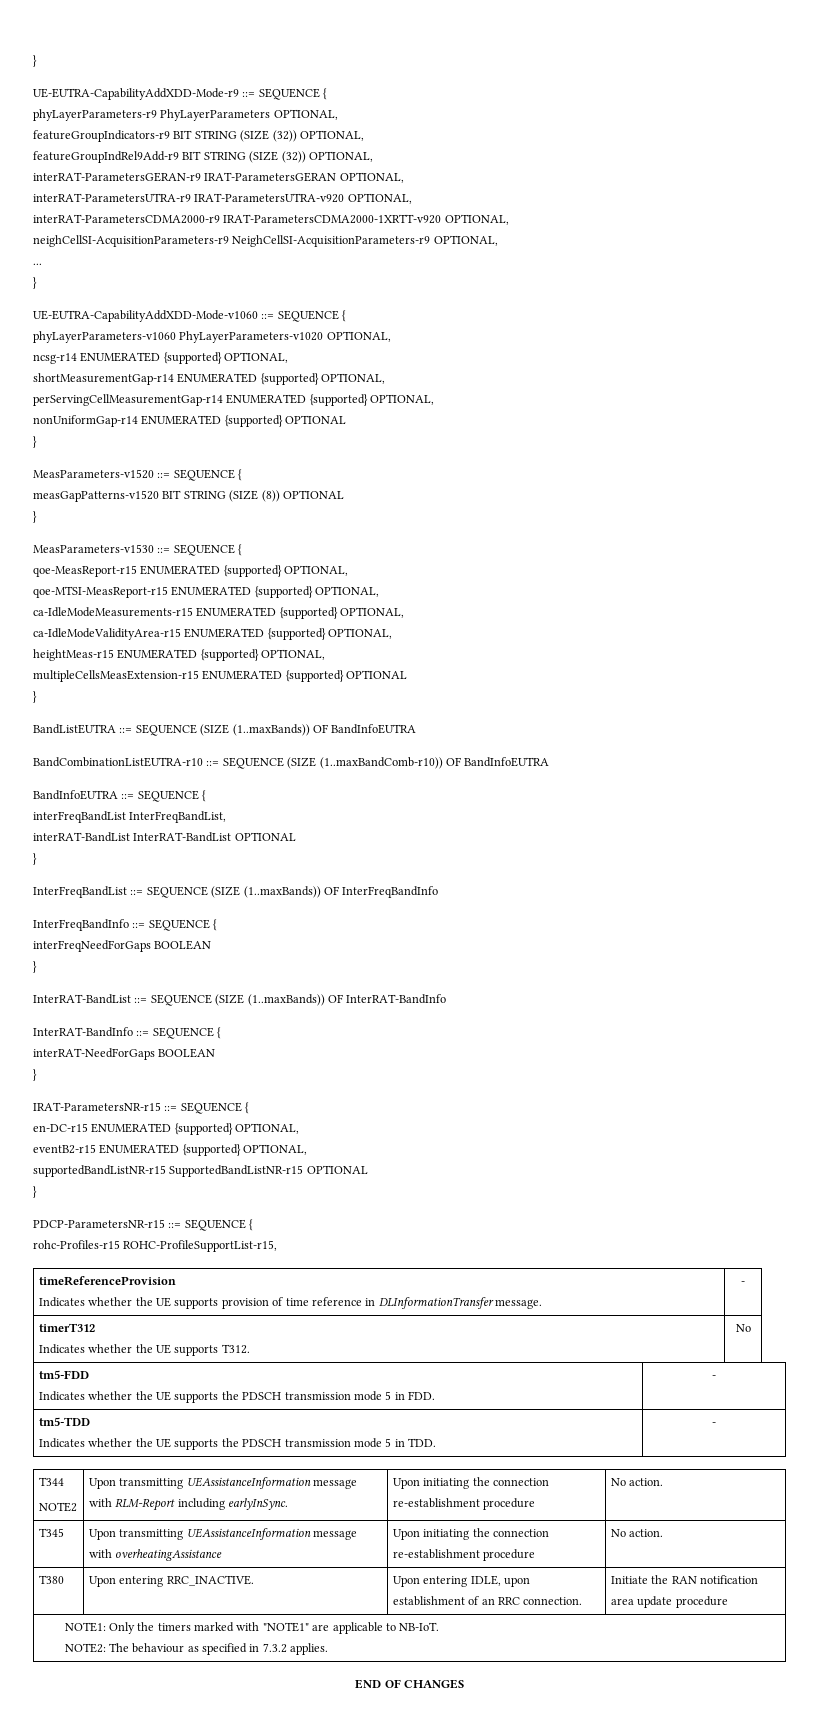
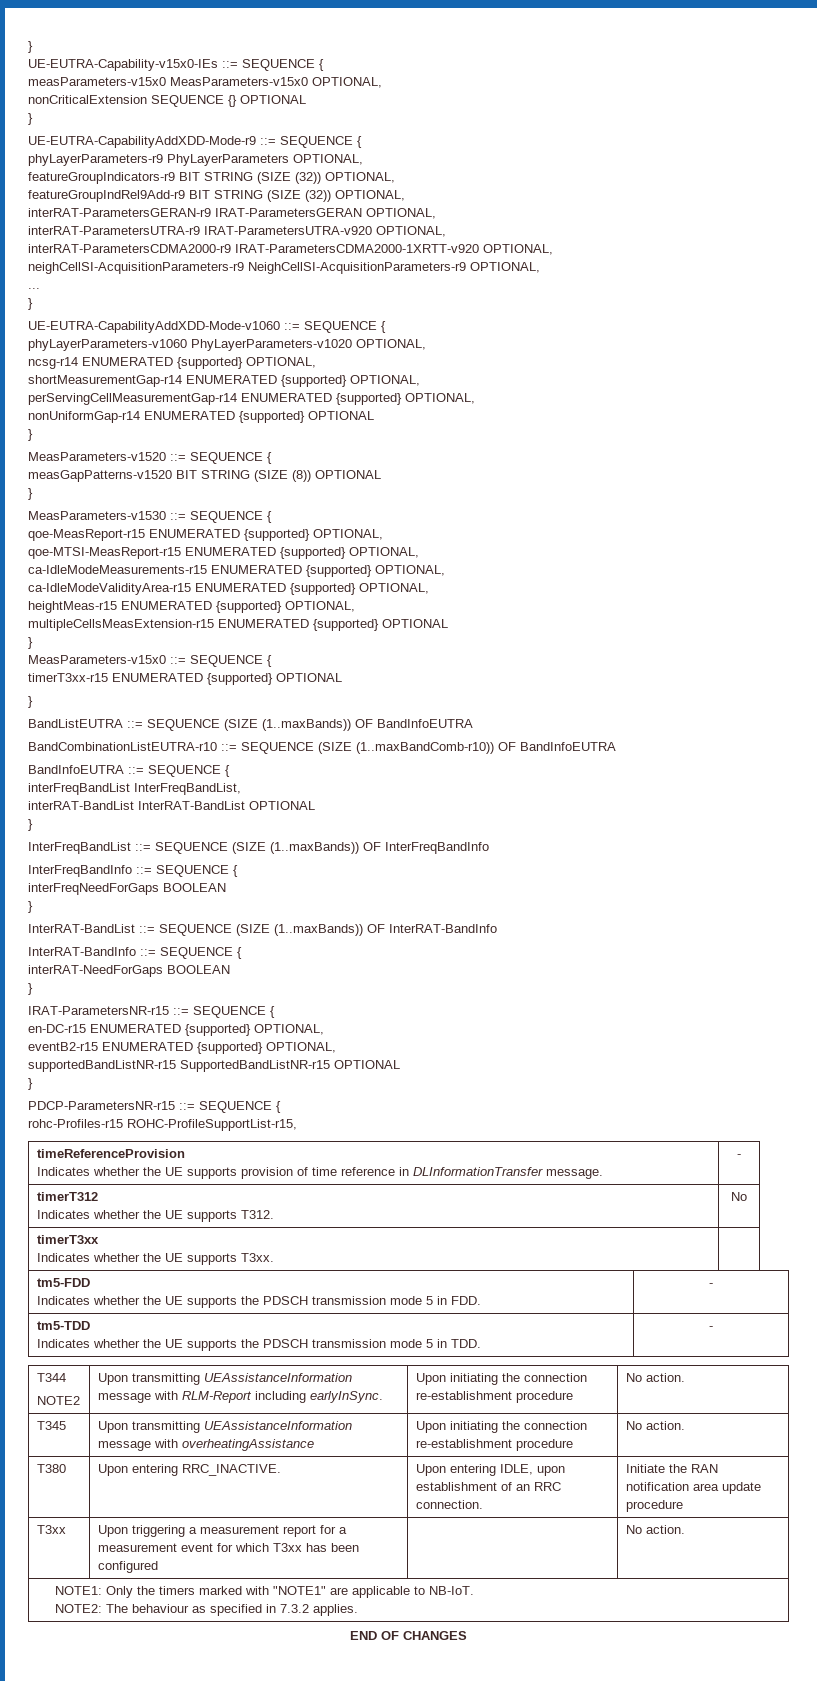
[33,55,37,67] } -> [28,41,33,53] [28,59,324,71] [28,77,382,88] [28,95,306,107] [28,113,33,125] } // UE-EUTRA-Capability-v15x0-IEs ::= SEQUENCE { // measParameters-v15x0 MeasParameters-v15x0 OPTIONAL, // nonCriticalExtension SEQUENCE {} OPTIONAL // }
(37, 697) none -> [28,655,272,667] [28,673,342,685] [28,696,33,708] // MeasParameters-v15x0 ::= SEQUENCE { // timerT3xx-r15 ENUMERATED {supported} OPTIONAL // }
(751, 1328) none -> [36,1235,99,1244] [36,1253,274,1265] // timerT3xx // Indicates whether the UE supports T3xx. |
(728, 1602) none -> [36,1525,66,1534] [97,1525,347,1537] [97,1543,359,1552] [97,1561,158,1573] [625,1525,685,1534] // T3xx | Upon triggering a measurement report for a measurement event for which T3xx has been configured | | No action.

